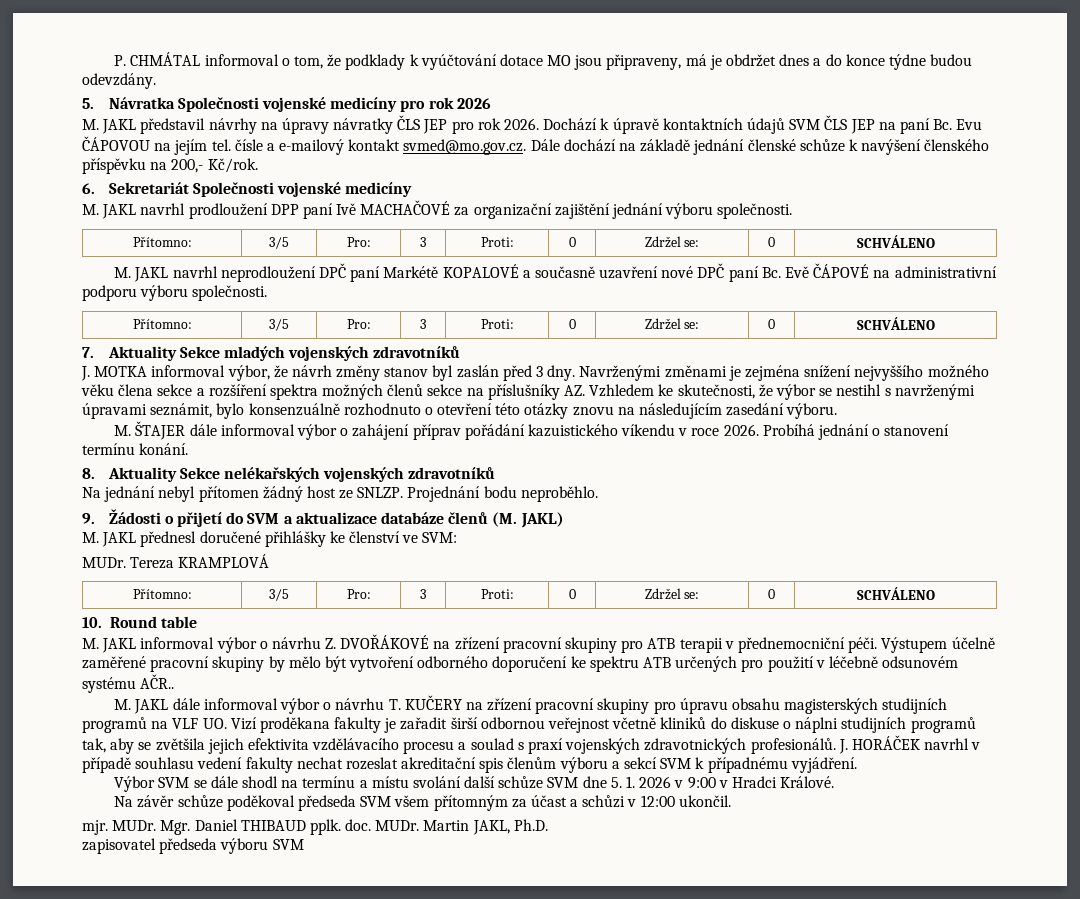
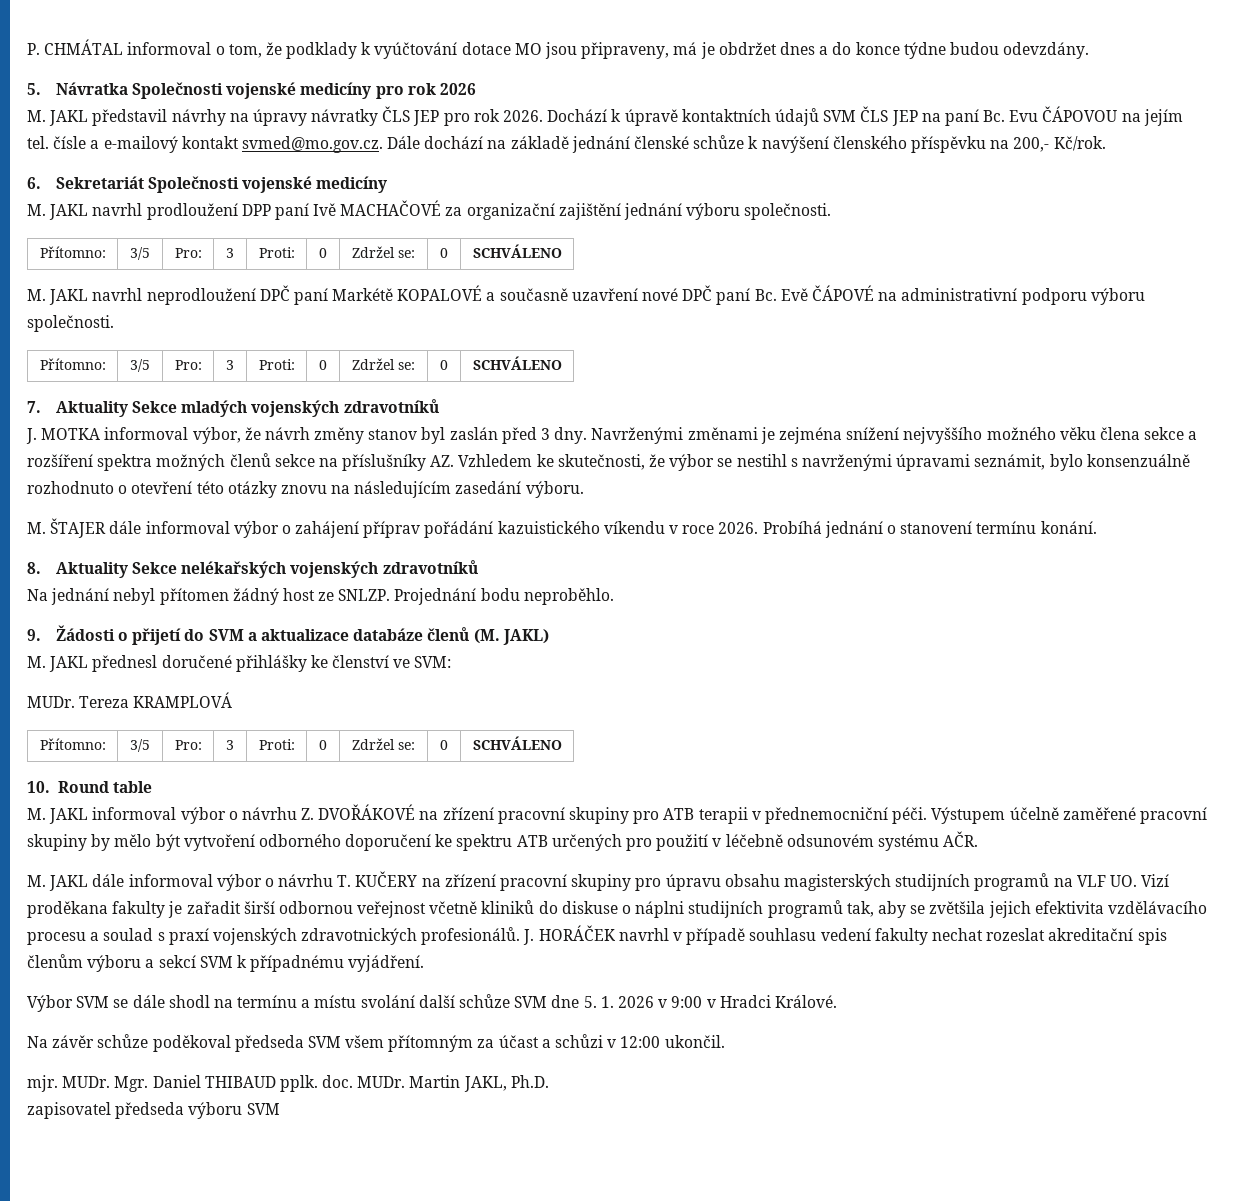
[140,674,175,689] AČR.. -> [943,831,979,847] AČR.

